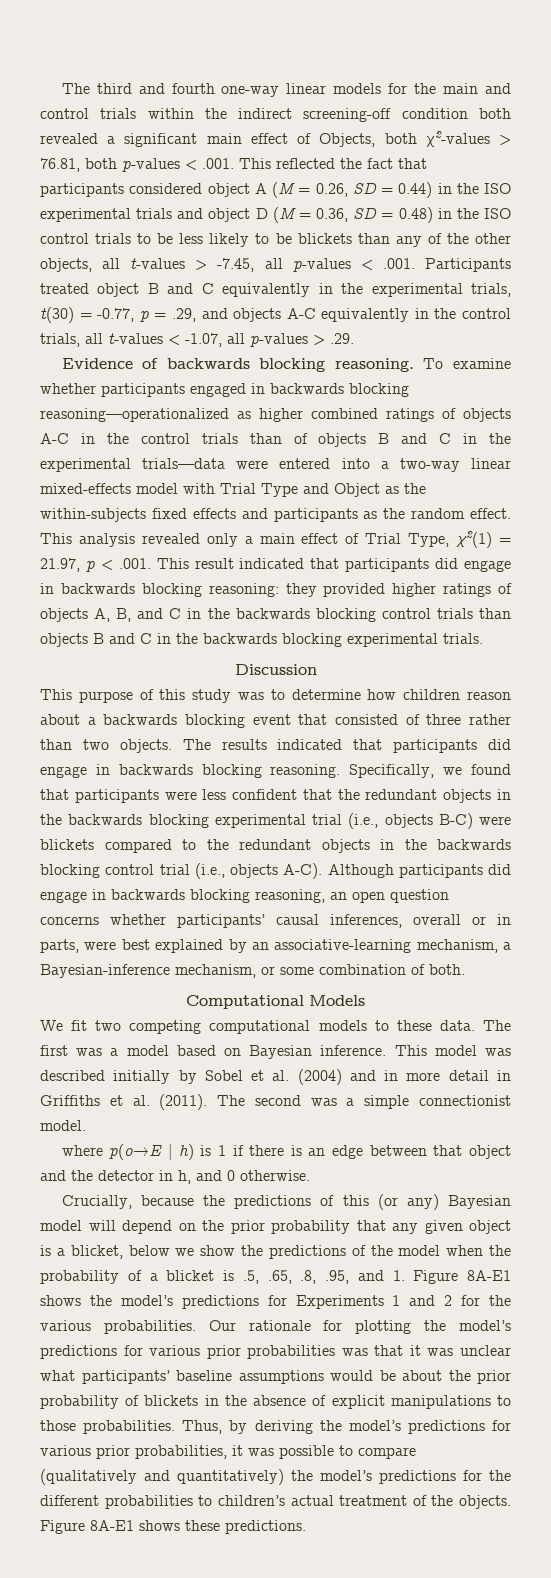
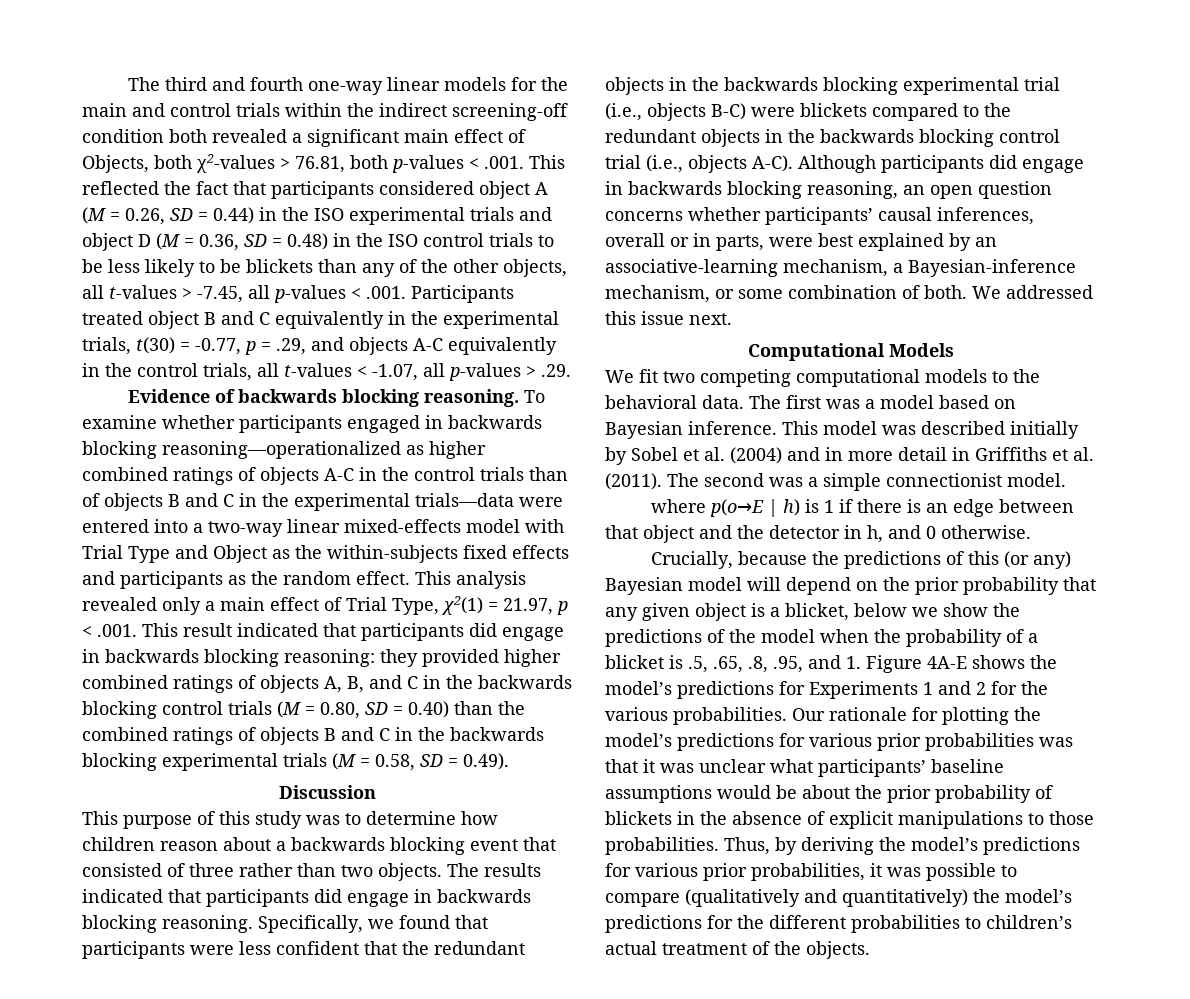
(437, 590) none -> [82,675,168,689] combined
[478,608,511,619] than -> [277,701,525,719] [82,727,256,745] (M = 0.80, SD = 0.40) than the combined ratings of
[443,633,483,644] trials. -> [283,753,509,771] trials (M = 0.58, SD = 0.49).
(465, 969) none -> [972,285,1093,299] [605,311,732,325] We addressed this issue next.
[396,1020,432,1031] these -> [1013,369,1040,383] [605,395,697,409] the behavioral
[467,1270,511,1281] 8A-E1 -> [927,656,967,669] 4A-E
[40,1520,306,1534] Figure 8A-E1 shows these predictions. -> (870, 950) none

